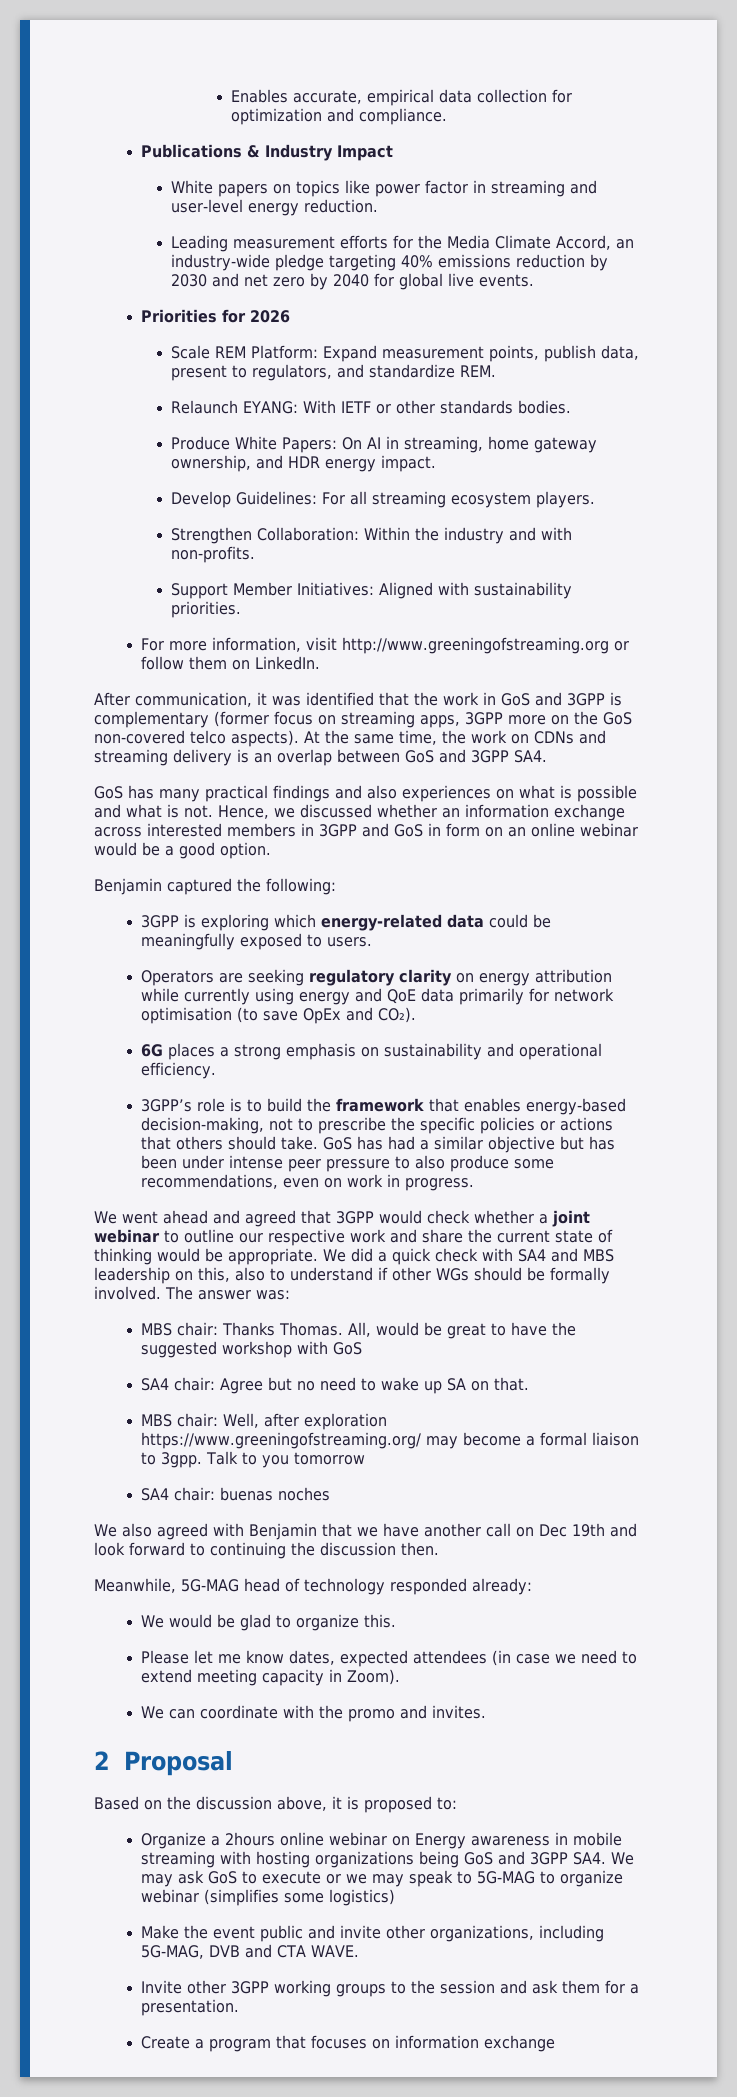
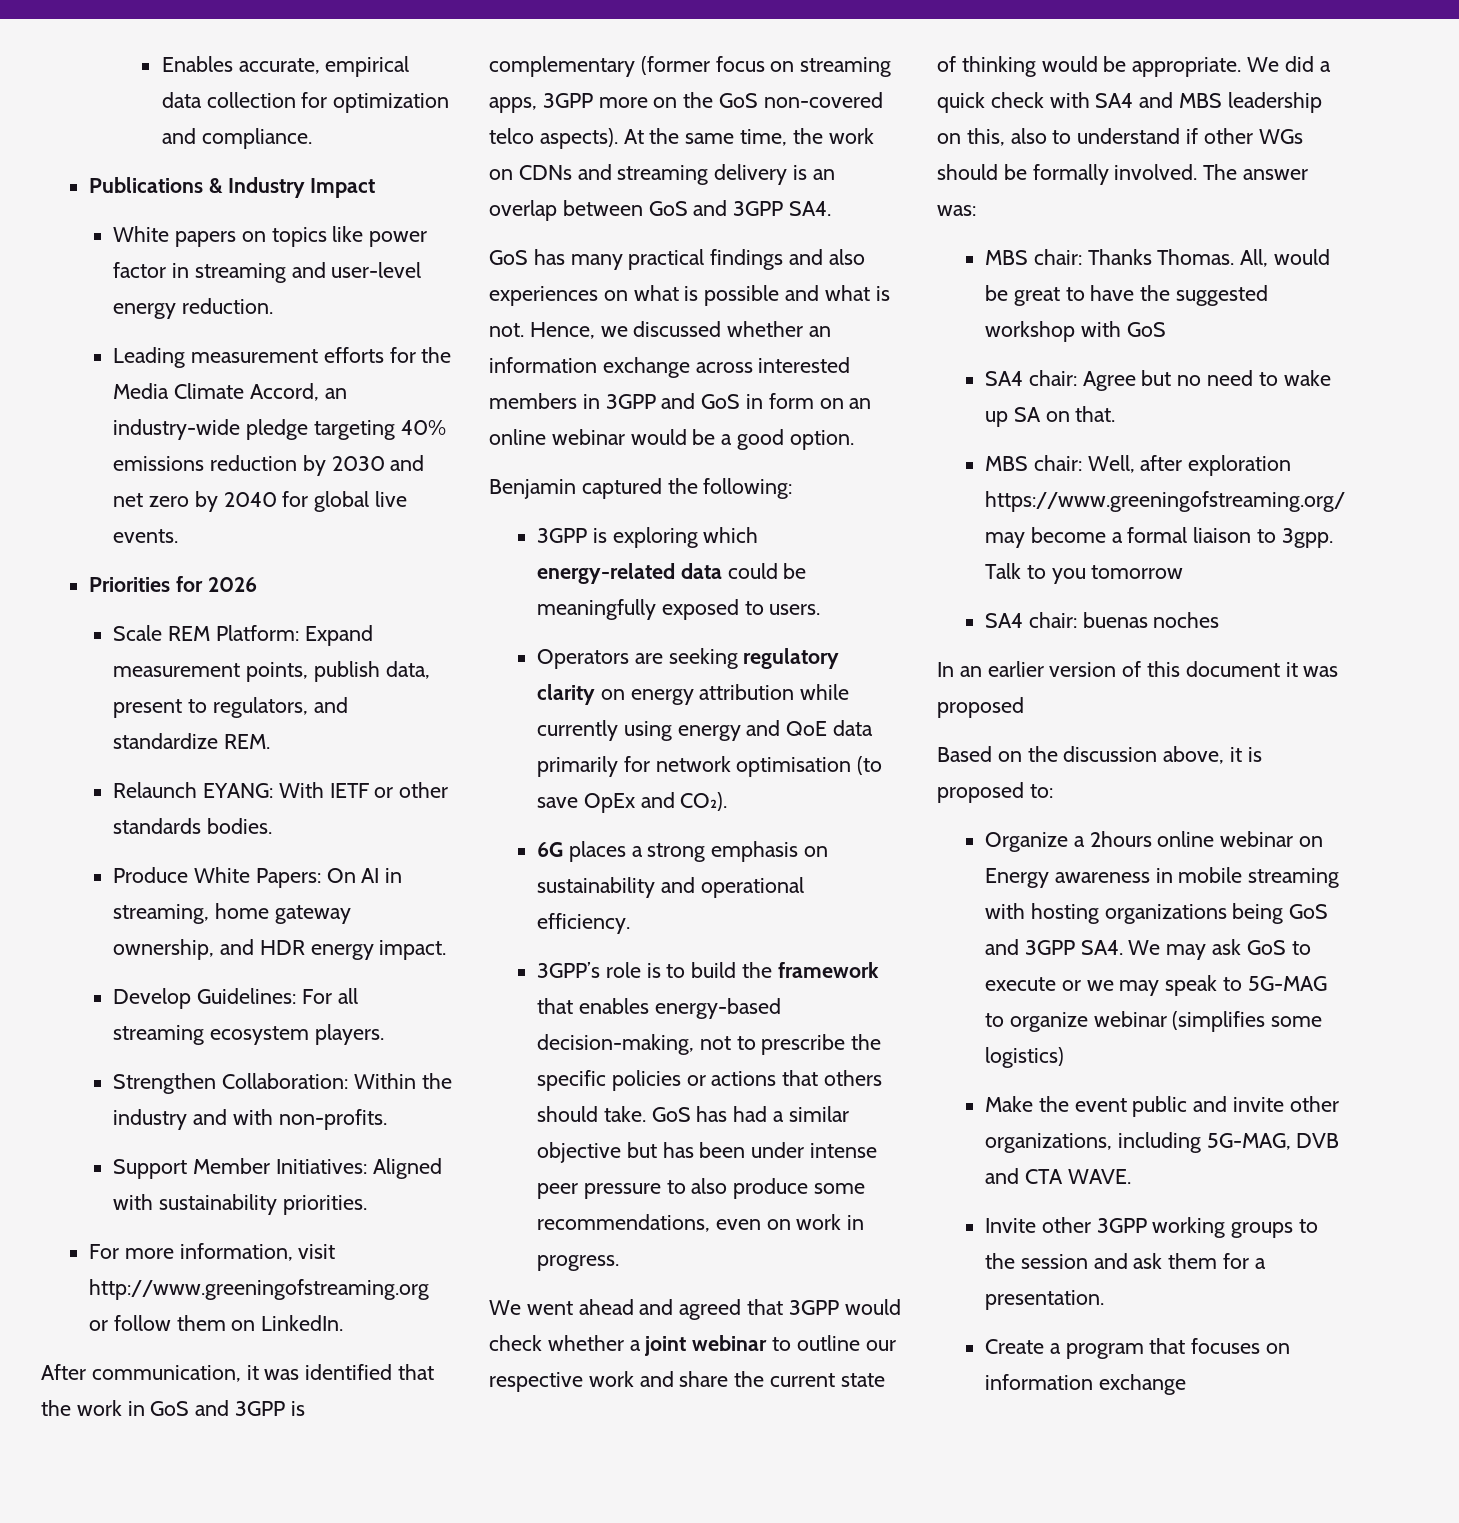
[94,1523,637,1540] [94,1542,439,1559] [94,1578,532,1595] [141,1614,397,1631] [141,1650,638,1667] [141,1669,401,1686] [141,1705,487,1722] [94,1751,233,1776] We also agreed with Benjamin that we have another call on Dec 19th and look forward to continuing the discussion then. // Meanwhile, 5G-MAG head of technology responded already: // We would be glad to organize this. // Please let me know dates, expected attendees (in case we need to extend meeting capacity in Zoom). // We can coordinate with the promo and invites. // 2 Proposal -> [937,661,1339,677] [937,697,1024,718] In an earlier version of this document it was proposed

